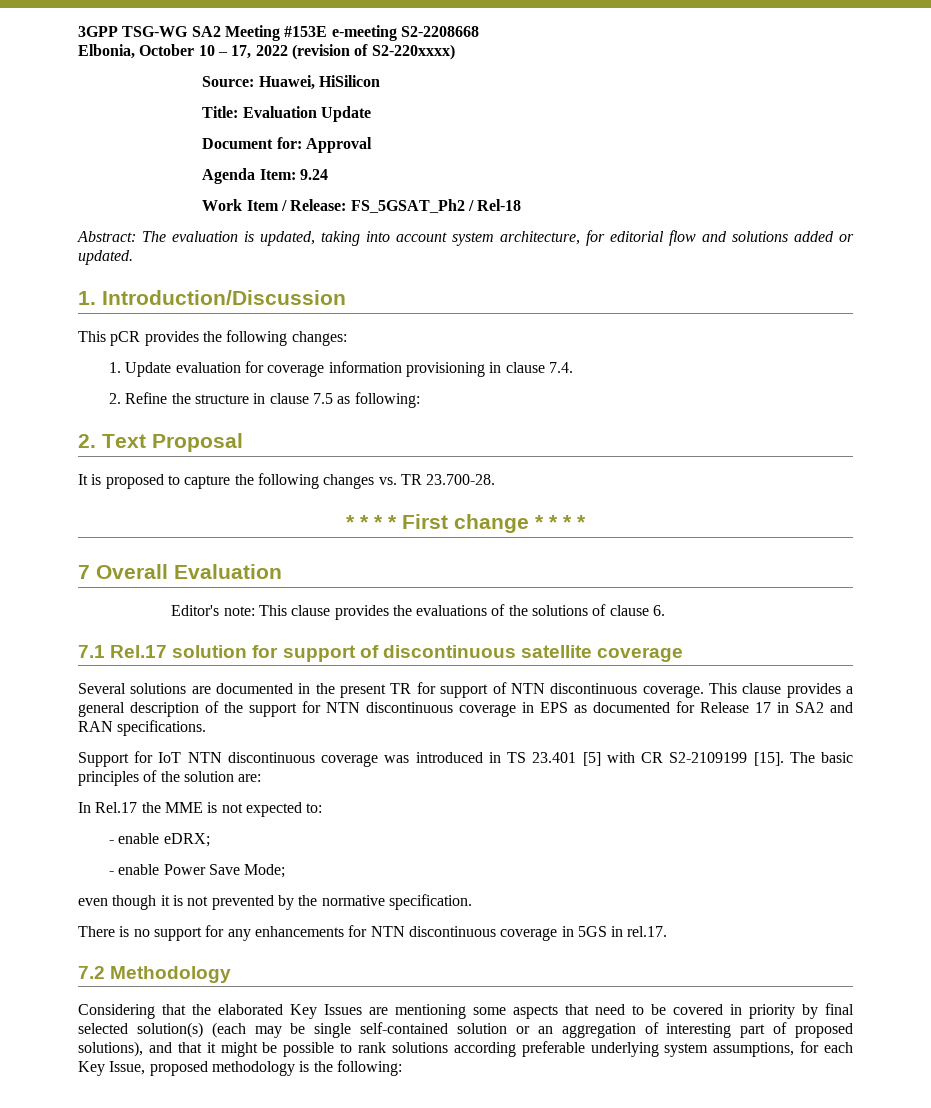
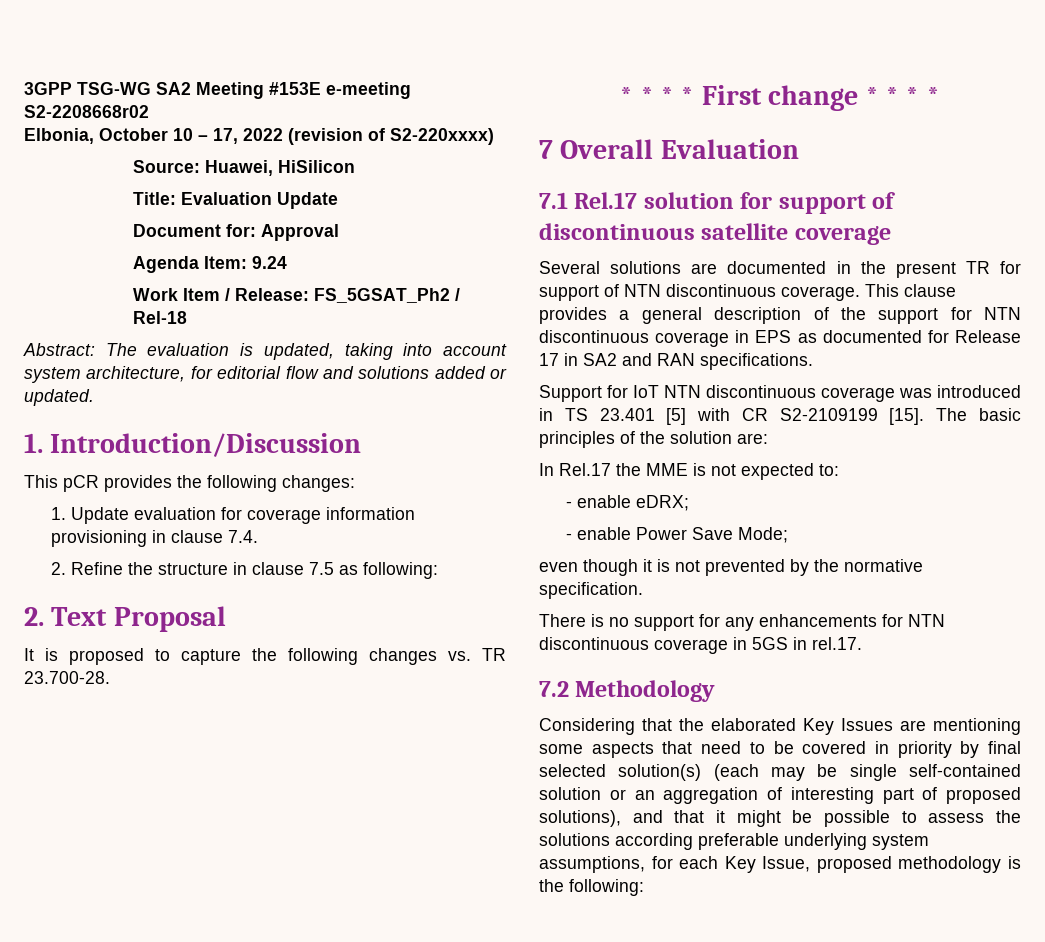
[400,26,479,37] S2-2208668 -> [24,105,149,118] S2-2208668r02
[171,604,666,620] // Editor's note: This clause provides the evaluations of the solutions of clause 6. -> (799, 149) none
[358,1042,386,1053] rank -> [928,810,1021,823] assess the

